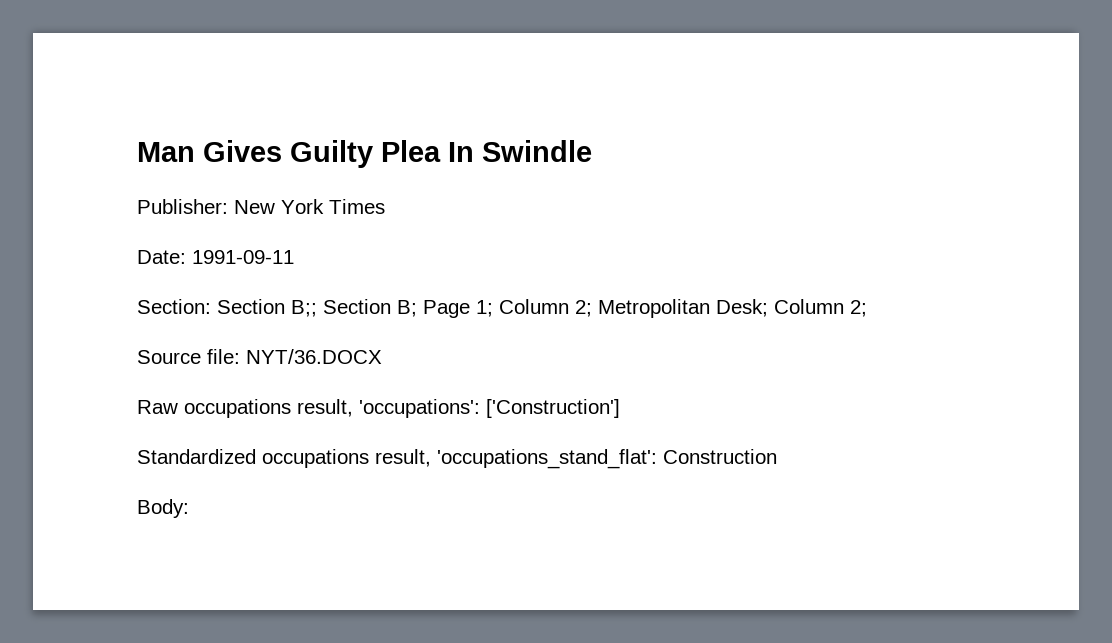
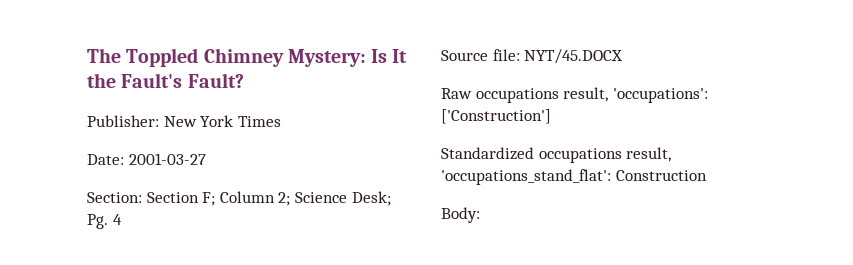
[137,140,592,168] Man Gives Guilty Plea In Swindle -> [87,48,408,67] [87,73,244,88] The Toppled Chimney Mystery: Is It the Fault's Fault?
[192,250,294,264] 1991-09-11 -> [128,153,206,165] 2001-03-27
[291,299,867,318] B;; Section B; Page 1; Column 2; Metropolitan Desk; Column 2; -> [202,191,391,206] [87,214,122,229] F; Column 2; Science Desk; Pg. 4
[246,349,382,364] NYT/36.DOCX -> [524,49,624,64] NYT/45.DOCX

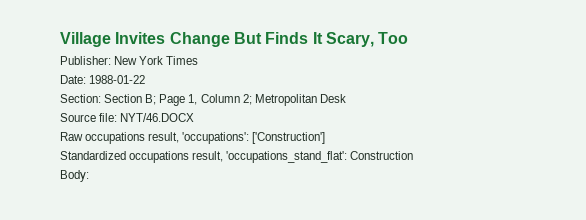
[87,48,408,67] [87,73,244,88] The Toppled Chimney Mystery: Is It the Fault's Fault? -> [60,32,409,47] Village Invites Change But Finds It Scary, Too
[128,153,206,165] 2001-03-27 -> [89,75,146,84] 1988-01-22
[202,191,391,206] [87,214,122,229] F; Column 2; Science Desk; Pg. 4 -> [145,94,346,106] B; Page 1, Column 2; Metropolitan Desk
[524,49,624,64] NYT/45.DOCX -> [120,113,195,122] NYT/46.DOCX

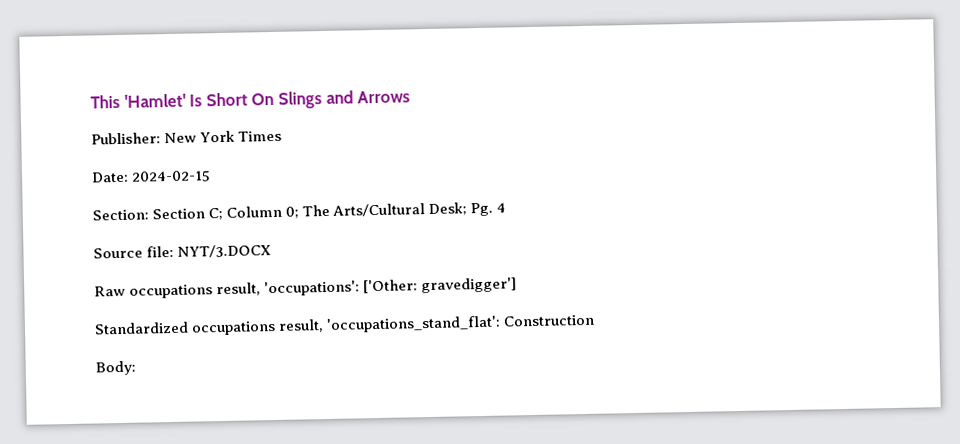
[60,32,409,47] Village Invites Change But Finds It Scary, Too -> [90,90,411,109] This 'Hamlet' Is Short On Slings and Arrows
[89,75,146,84] 1988-01-22 -> [131,170,212,183] 2024-02-15
[145,94,346,106] B; Page 1, Column 2; Metropolitan Desk -> [208,202,507,221] C; Column 0; The Arts/Cultural Desk; Pg. 4
[120,113,195,122] NYT/46.DOCX -> [177,244,272,258] NYT/3.DOCX
[252,132,326,144] ['Construction'] -> [363,277,518,294] ['Other: gravedigger']

